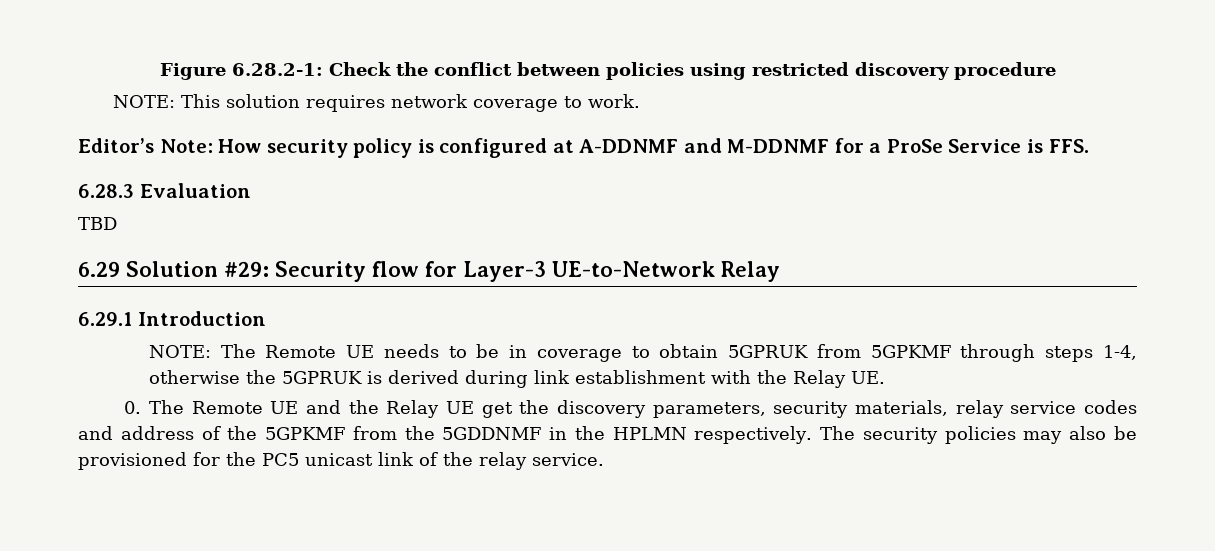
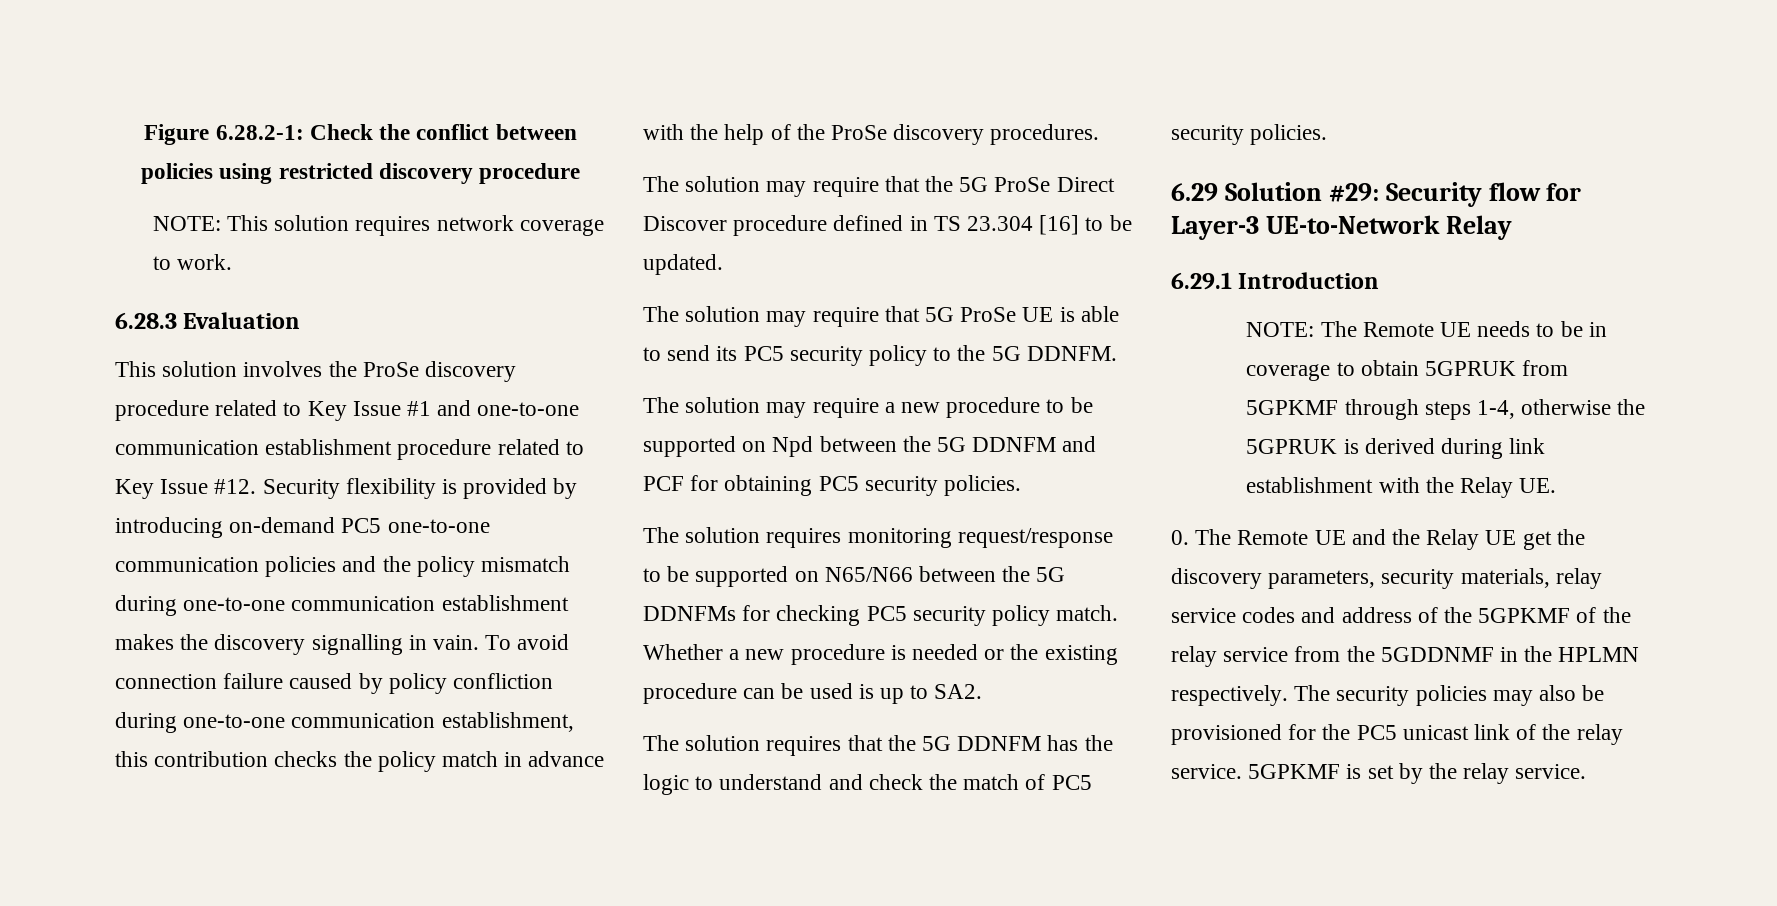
[78,138,1089,158] [78,183,251,198] [78,217,117,230] Editor’s Note: How security policy is configured at A-DDNMF and M-DDNMF for a ProSe Service is FFS. // 6.28.3 Evaluation // TBD -> [115,312,301,329] [115,361,517,382] [115,400,580,421] [115,439,584,460] [115,478,578,499] [115,517,490,538] [115,556,571,577] [115,595,569,616] [115,634,570,655] [115,673,554,694] [115,712,574,733] [115,751,605,772] [643,124,1100,145] [643,176,1115,197] [643,215,1132,236] [643,254,723,275] [643,306,1119,327] [643,345,1117,366] [643,397,1093,418] [643,436,1097,457] [643,475,1022,496] [643,527,1113,548] [643,566,1066,587] [643,605,1119,626] [643,644,1118,665] [643,683,983,704] [643,735,1113,756] [643,774,1092,795] [1171,124,1328,145] 6.28.3 Evaluation // This solution involves the ProSe discovery procedure related to Key Issue #1 and one-to-one communication establishment procedure related to Key Issue #12. Security flexibility is provided by introducing on-demand PC5 one-to-one communication policies and the policy mismatch during one-to-one communication establishment makes the discovery signalling in vain. To avoid connection failure caused by policy confliction during one-to-one communication establishment, this contribution checks the policy match in advance with the help of the ProSe discovery procedures. // The solution may require that the 5G ProSe Direct Discover procedure defined in TS 23.304 [16] to be updated. // The solution may require that 5G ProSe UE is able to send its PC5 security policy to the 5G DDNFM. // The solution may require a new procedure to be supported on Npd between the 5G DDNFM and PCF for obtaining PC5 security policies. // The solution requires monitoring request/response to be supported on N65/N66 between the 5G DDNFMs for checking PC5 security policy match. Whether a new procedure is needed or the existing procedure can be used is up to SA2. // The solution requires that the 5G DDNFM has the logic to understand and check the match of PC5 security policies.
(346, 433) none -> [1576,607,1631,623] [1171,646,1289,667] of the relay service
(604, 459) none -> [1248,763,1587,784] 5GPKMF is set by the relay service.

